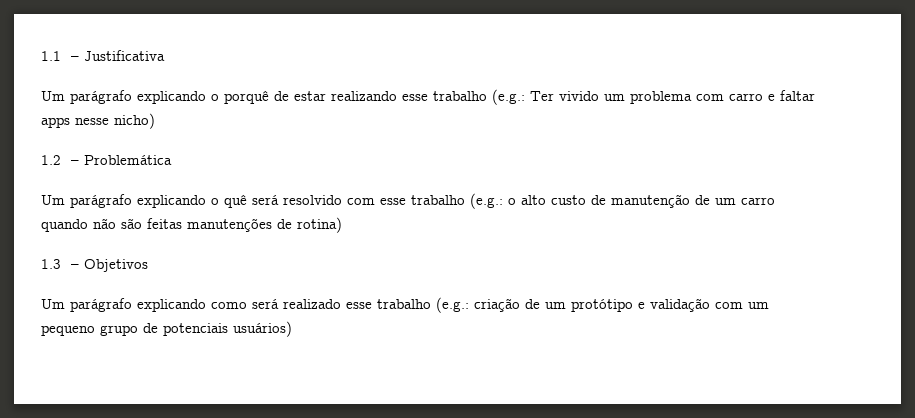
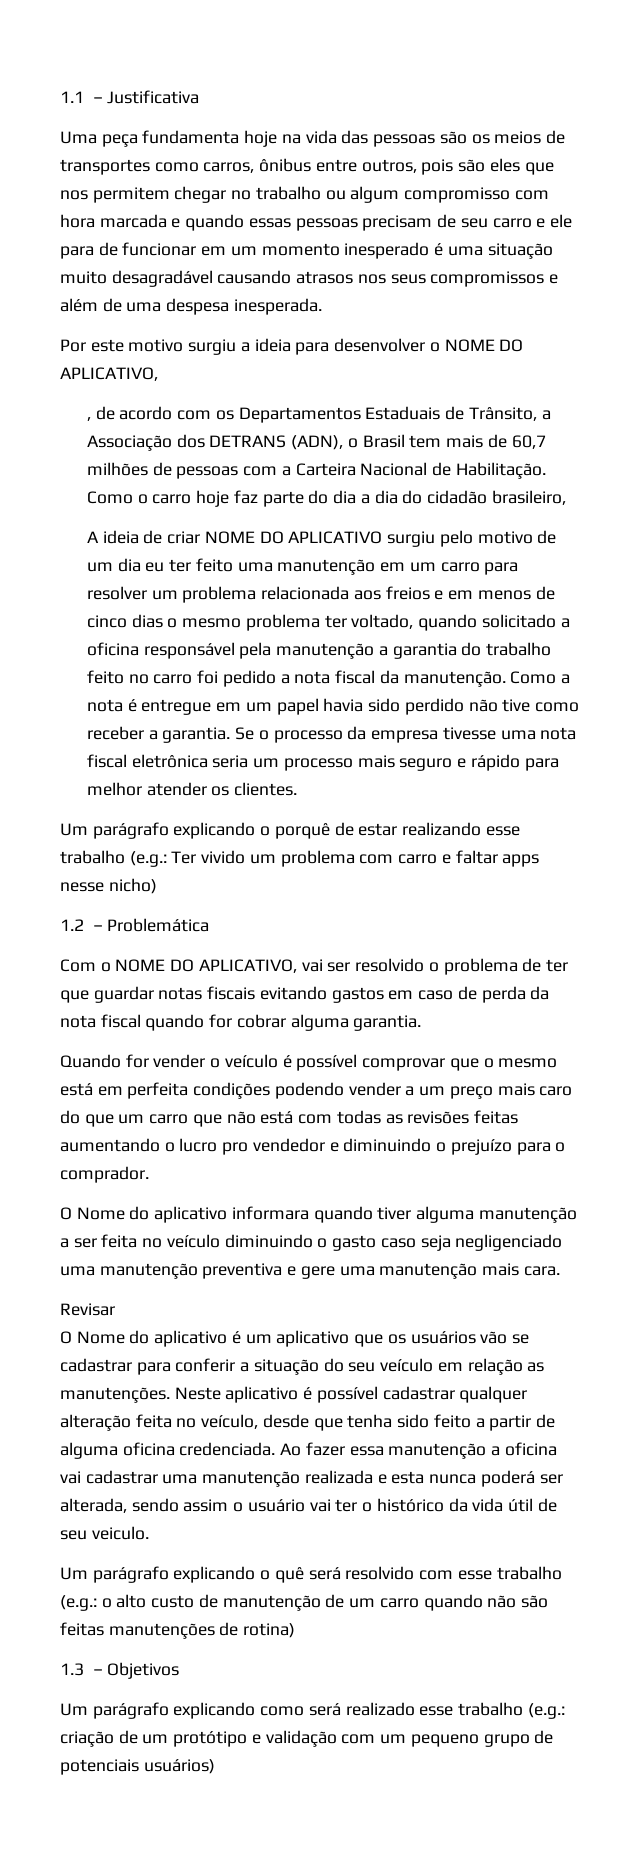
(165, 55) none -> [60,130,565,147] [60,158,554,175] [60,186,549,203] [60,214,572,231] [60,242,553,259] [60,270,559,287] [60,298,322,315] [60,338,524,355] [60,367,158,381] [86,406,551,423] [86,434,546,451] [86,462,546,479] [86,490,566,507] [86,530,557,547] [86,558,519,575] [86,586,555,603] [86,614,570,631] [86,642,552,659] [86,670,570,687] [86,698,579,715] [86,726,577,743] [86,754,559,771] [86,782,298,796] // Uma peça fundamenta hoje na vida das pessoas são os meios de transportes como carros, ônibus entre outros, pois são eles que nos permitem chegar no trabalho ou algum compromisso com hora marcada e quando essas pessoas precisam de seu carro e ele para de funcionar em um momento inesperado é uma situação muito desagradável causando atrasos nos seus compromissos e além de uma despesa inesperada. // Por este motivo surgiu a ideia para desenvolver o NOME DO APLICATIVO, // , de acordo com os Departamentos Estaduais de Trânsito, a Associação dos DETRANS (ADN), o Brasil tem mais de 60,7 milhões de pessoas com a Carteira Nacional de Habilitação. Como o carro hoje faz parte do dia a dia do cidadão brasileiro, // A ideia de criar NOME DO APLICATIVO surgiu pelo motivo de um dia eu ter feito uma manutenção em um carro para resolver um problema relacionada aos freios e em menos de cinco dias o mesmo problema ter voltado, quando solicitado a oficina responsável pela manutenção a garantia do trabalho feito no carro foi pedido a nota fiscal da manutenção. Como a nota é entregue em um papel havia sido perdido não tive como receber a garantia. Se o processo da empresa tivesse uma nota fiscal eletrônica seria um processo mais seguro e rápido para melhor atender os clientes.
(172, 160) none -> [60,958,568,975] [60,986,550,1003] [60,1014,422,1031] [60,1054,558,1071] [60,1082,573,1099] [60,1110,518,1127] [60,1138,566,1155] [60,1166,149,1183] [60,1206,577,1223] [60,1234,563,1251] [60,1263,560,1279] [60,1303,115,1316] [60,1330,529,1347] [60,1358,545,1375] [60,1386,528,1403] [60,1414,555,1431] [60,1442,557,1459] [60,1470,563,1487] [60,1498,557,1513] [60,1526,149,1540] // Com o NOME DO APLICATIVO, vai ser resolvido o problema de ter que guardar notas fiscais evitando gastos em caso de perda da nota fiscal quando for cobrar alguma garantia. // Quando for vender o veículo é possível comprovar que o mesmo está em perfeita condições podendo vender a um preço mais caro do que um carro que não está com todas as revisões feitas aumentando o lucro pro vendedor e diminuindo o prejuízo para o comprador. // O Nome do aplicativo informara quando tiver alguma manutenção a ser feita no veículo diminuindo o gasto caso seja negligenciado uma manutenção preventiva e gere uma manutenção mais cara. // Revisar // O Nome do aplicativo é um aplicativo que os usuários vão se cadastrar para conferir a situação do seu veículo em relação as manutenções. Neste aplicativo é possível cadastrar qualquer alteração feita no veículo, desde que tenha sido feito a partir de alguma oficina credenciada. Ao fazer essa manutenção a oficina vai cadastrar uma manutenção realizada e esta nunca poderá ser alterada, sendo assim o usuário vai ter o histórico da vida útil de seu veiculo.

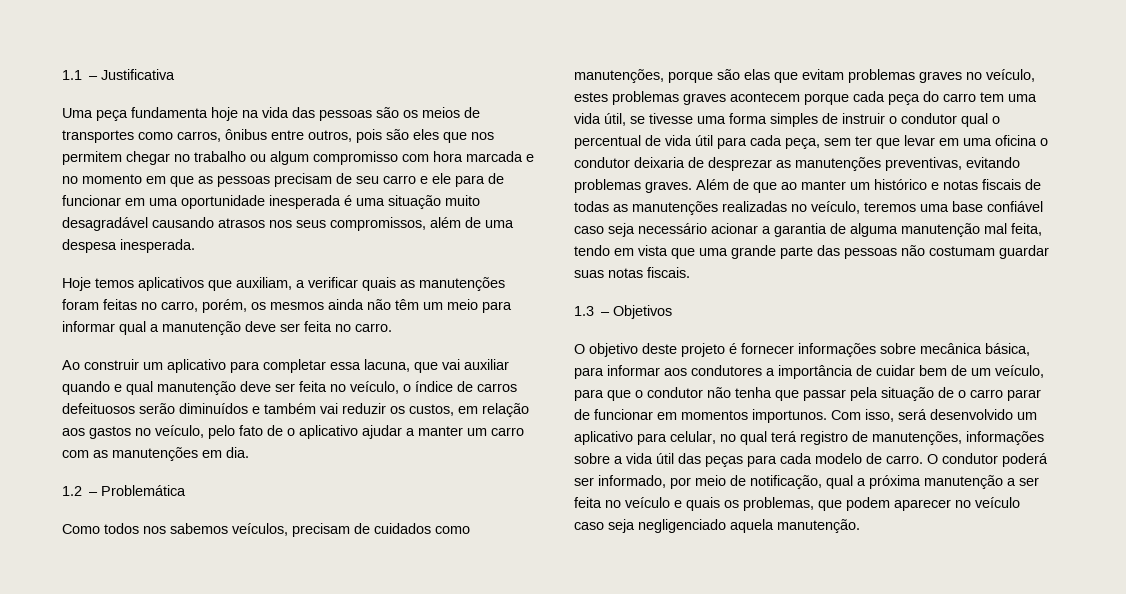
[185,214,291,231] quando essas -> [62,174,213,187] no momento em que as
[230,242,430,259] um momento inesperado -> [149,195,341,209] uma oportunidade inesperada
[430,271,559,287] compromissos e -> [330,217,426,231] compromissos,
[60,338,524,355] [60,367,158,381] [86,406,551,423] [86,434,546,451] [86,462,546,479] [86,490,566,507] [86,530,557,547] [86,558,519,575] [86,586,555,603] [86,614,570,631] [86,642,552,659] [86,670,570,687] [86,698,579,715] [86,726,577,743] [86,754,559,771] [86,782,298,796] [60,822,520,839] [60,850,540,867] [60,878,157,894] [60,918,210,932] [60,958,568,975] [60,986,550,1003] [60,1014,422,1031] [60,1054,558,1071] [60,1082,573,1099] [60,1110,518,1127] [60,1138,566,1155] [60,1166,149,1183] [60,1206,475,1223] Por este motivo surgiu a ideia para desenvolver o NOME DO APLICATIVO, // , de acordo com os Departamentos Estaduais de Trânsito, a Associação dos DETRANS (ADN), o Brasil tem mais de 60,7 milhões de pessoas com a Carteira Nacional de Habilitação. Como o carro hoje faz parte do dia a dia do cidadão brasileiro, // A ideia de criar NOME DO APLICATIVO surgiu pelo motivo de um dia eu ter feito uma manutenção em um carro para resolver um problema relacionada aos freios e em menos de cinco dias o mesmo problema ter voltado, quando solicitado a oficina responsável pela manutenção a garantia do trabalho feito no carro foi pedido a nota fiscal da manutenção. Como a nota é entregue em um papel havia sido perdido não tive como receber a garantia. Se o processo da empresa tivesse uma nota fiscal eletrônica seria um processo mais seguro e rápido para melhor atender os clientes. // Um parágrafo explicando o porquê de estar realizando esse trabalho (e.g.: Ter vivido um problema com carro e faltar apps nesse nicho) // 1.2 – Problemática // Com o NOME DO APLICATIVO, vai ser resolvido o problema de ter que guardar notas fiscais evitando gastos em caso de perda da nota fiscal quando for cobrar alguma garantia. // Quando for vender o veículo é possível comprovar que o mesmo está em perfeita condições podendo vender a um preço mais caro do que um carro que não está com todas as revisões feitas aumentando o lucro pro vendedor e diminuindo o prejuízo para o comprador. // O Nome do aplicativo informara quando tiver alguma -> [62,277,505,291] [62,299,512,313] [62,321,392,335] [62,359,509,373] [62,381,517,395] [62,403,529,417] [62,425,524,439] [62,447,249,461] [62,485,187,496] [62,523,470,537] [574,69,1035,83] [574,91,1037,105] [574,113,1000,127] [574,135,1048,149] [574,157,1020,171] [574,179,1041,193] [574,201,1043,215] [574,223,1042,237] [574,245,1049,259] [574,267,690,278] [574,305,673,319] [574,343,1030,357] [574,365,1044,379] [574,387,1041,401] [574,409,1037,423] [574,431,1044,445] [574,453,1048,467] [574,475,921,489] Hoje temos aplicativos que auxiliam, a verificar quais as manutenções foram feitas no carro, porém, os mesmos ainda não têm um meio para informar qual a manutenção deve ser feita no carro. // Ao construir um aplicativo para completar essa lacuna, que vai auxiliar quando e qual manutenção deve ser feita no veículo, o índice de carros defeituosos serão diminuídos e também vai reduzir os custos, em relação aos gastos no veículo, pelo fato de o aplicativo ajudar a manter um carro com as manutenções em dia. // 1.2 – Problemática // Como todos nos sabemos veículos, precisam de cuidados como manutenções, porque são elas que evitam problemas graves no veículo, estes problemas graves acontecem porque cada peça do carro tem uma vida útil, se tivesse uma forma simples de instruir o condutor qual o percentual de vida útil para cada peça, sem ter que levar em uma oficina o condutor deixaria de desprezar as manutenções preventivas, evitando problemas graves. Além de que ao manter um histórico e notas fiscais de todas as manutenções realizadas no veículo, teremos uma base confiável caso seja necessário acionar a garantia de alguma manutenção mal feita, tendo em vista que uma grande parte das pessoas não costumam guardar suas notas fiscais. // 1.3 – Objetivos // O objetivo deste projeto é fornecer informações sobre mecânica básica, para informar aos condutores a importância de cuidar bem de um veículo, para que o condutor não tenha que passar pela situação de o carro parar de funcionar em momentos importunos. Com isso, será desenvolvido um aplicativo para celular, no qual terá registro de manutenções, informações sobre a vida útil das peças para cada modelo de carro. O condutor poderá ser informado, por meio de notificação, qual a próxima
[224,1234,563,1251] [60,1263,560,1279] [60,1303,115,1316] [60,1330,529,1347] [60,1358,545,1375] [60,1386,528,1403] [60,1414,555,1431] [60,1442,557,1459] [60,1470,563,1487] [60,1498,557,1513] [60,1526,149,1540] [60,1566,562,1583] [60,1594,548,1611] [60,1622,296,1639] [60,1662,180,1679] [60,1702,565,1719] [60,1730,554,1747] [60,1759,215,1775] diminuindo o gasto caso seja negligenciado uma manutenção preventiva e gere uma manutenção mais cara. // Revisar // O Nome do aplicativo é um aplicativo que os usuários vão se cadastrar para conferir a situação do seu veículo em relação as manutenções. Neste aplicativo é possível cadastrar qualquer alteração feita no veículo, desde que tenha sido feito a partir de alguma oficina credenciada. Ao fazer essa manutenção a oficina vai cadastrar uma manutenção realizada e esta nunca poderá ser alterada, sendo assim o usuário vai ter o histórico da vida útil de seu veiculo. // Um parágrafo explicando o quê será resolvido com esse trabalho (e.g.: o alto custo de manutenção de um carro quando não são feitas manutenções de rotina) // 1.3 – Objetivos // Um parágrafo explicando como será realizado esse trabalho (e.g.: criação de um protótipo e validação com um pequeno grupo de potenciais usuários) -> [674,497,1020,511] [574,519,860,533] e quais os problemas, que podem aparecer no veículo caso seja negligenciado aquela manutenção.

